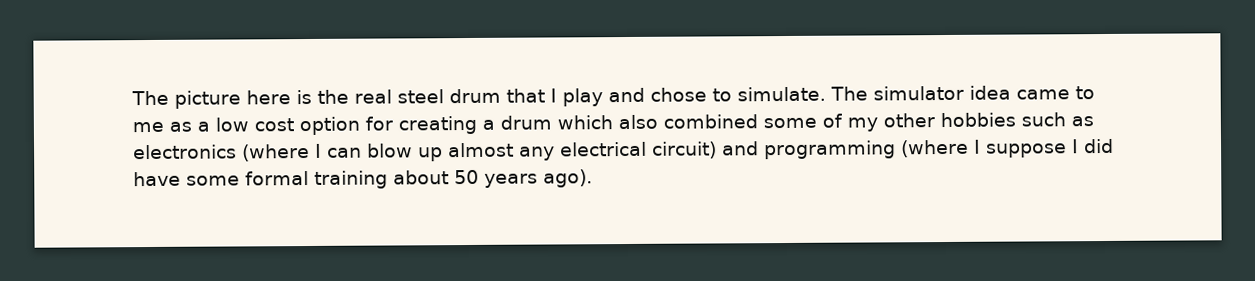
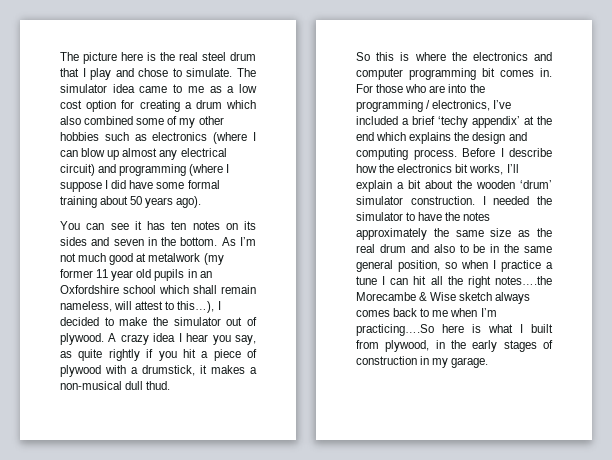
(593, 178) none -> [60,221,256,230] [60,237,256,246] [60,253,224,265] [60,269,212,281] [60,285,256,294] [60,301,221,313] [60,317,257,326] [60,333,256,345] [60,349,257,361] [60,365,257,377] [60,381,171,390] [356,52,552,61] [356,68,552,80] [356,84,485,93] [356,100,512,112] [356,116,552,128] [356,132,527,144] [356,148,552,160] [356,164,519,175] [356,180,552,192] [356,196,552,205] [356,212,491,221] [356,228,552,240] [356,244,552,253] [356,260,553,272] [356,276,552,288] [356,292,531,304] [356,308,497,317] [356,324,553,336] [356,340,553,352] [356,356,489,368] // You can see it has ten notes on its sides and seven in the bottom. As I’m not much good at metalwork (my former 11 year old pupils in an Oxfordshire school which shall remain nameless, will attest to this…), I decided to make the simulator out of plywood. A crazy idea I hear you say, as quite rightly if you hit a piece of plywood with a drumstick, it makes a non-musical dull thud. // So this is where the electronics and computer programming bit comes in. For those who are into the programming / electronics, I’ve included a brief ‘techy appendix’ at the end which explains the design and computing process. Before I describe how the electronics bit works, I’ll explain a bit about the wooden ‘drum’ simulator construction. I needed the simulator to have the notes approximately the same size as the real drum and also to be in the same general position, so when I practice a tune I can hit all the right notes….the Morecambe & Wise sketch always comes back to me when I’m practicing….So here is what I built from plywood, in the early stages of construction in my garage.

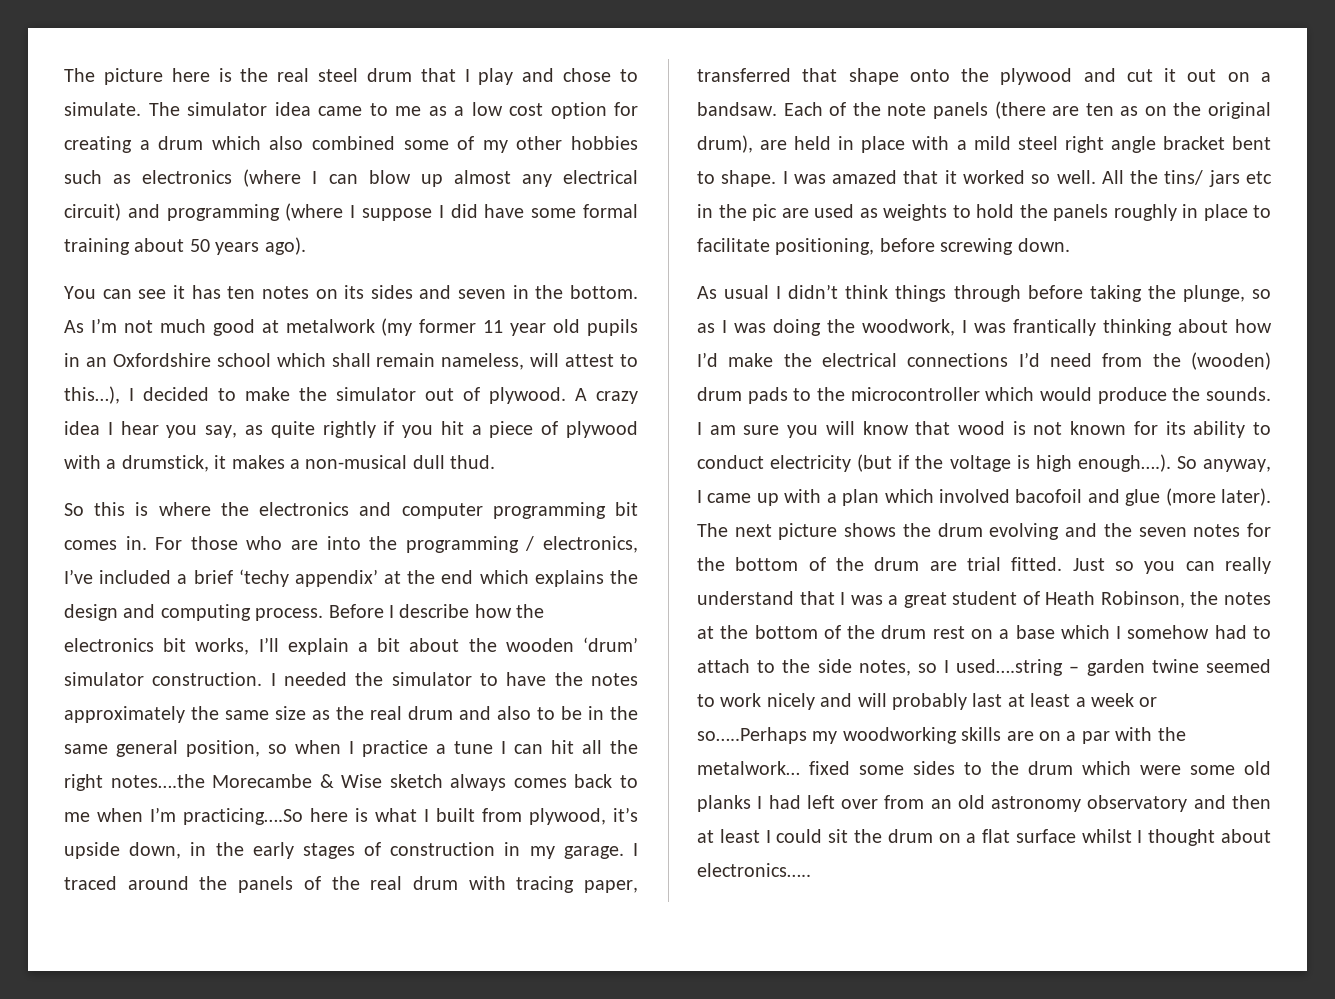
(430, 346) none -> [613,807,638,822] [64,842,182,859] it’s upside down,
(489, 362) none -> [633,843,638,856] [64,876,638,893] [697,68,1271,85] [697,101,1271,119] [697,135,1271,153] [697,170,1272,187] [697,204,1271,221] [697,238,1070,255] [697,284,1271,302] [697,319,1272,336] [697,352,1271,370] [697,387,1271,404] [697,421,1271,438] [697,454,1271,472] [697,488,1271,506] [697,523,1271,540] [697,557,1271,574] [697,591,1271,608] [697,625,1271,639] [697,659,1271,676] [697,693,1158,710] [697,727,1186,744] [697,761,1271,775] [697,795,1271,812] [697,829,1271,846] [697,863,811,877] I traced around the panels of the real drum with tracing paper, transferred that shape onto the plywood and cut it out on a bandsaw. Each of the note panels (there are ten as on the original drum), are held in place with a mild steel right angle bracket bent to shape. I was amazed that it worked so well. All the tins/ jars etc in the pic are used as weights to hold the panels roughly in place to facilitate positioning, before screwing down. // As usual I didn’t think things through before taking the plunge, so as I was doing the woodwork, I was frantically thinking about how I’d make the electrical connections I’d need from the (wooden) drum pads to the microcontroller which would produce the sounds. I am sure you will know that wood is not known for its ability to conduct electricity (but if the voltage is high enough….). So anyway, I came up with a plan which involved bacofoil and glue (more later). The next picture shows the drum evolving and the seven notes for the bottom of the drum are trial fitted. Just so you can really understand that I was a great student of Heath Robinson, the notes at the bottom of the drum rest on a base which I somehow had to attach to the side notes, so I used….string – garden twine seemed to work nicely and will probably last at least a week or so…..Perhaps my woodworking skills are on a par with the metalwork… fixed some sides to the drum which were some old planks I had left over from an old astronomy observatory and then at least I could sit the drum on a flat surface whilst I thought about electronics…..

